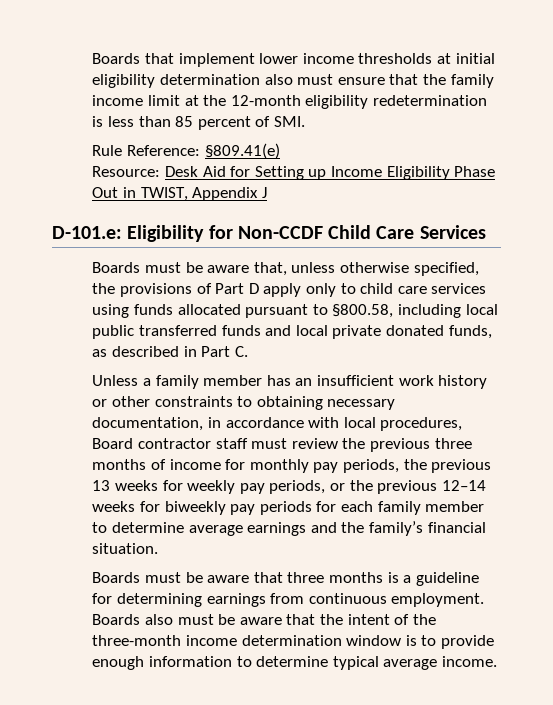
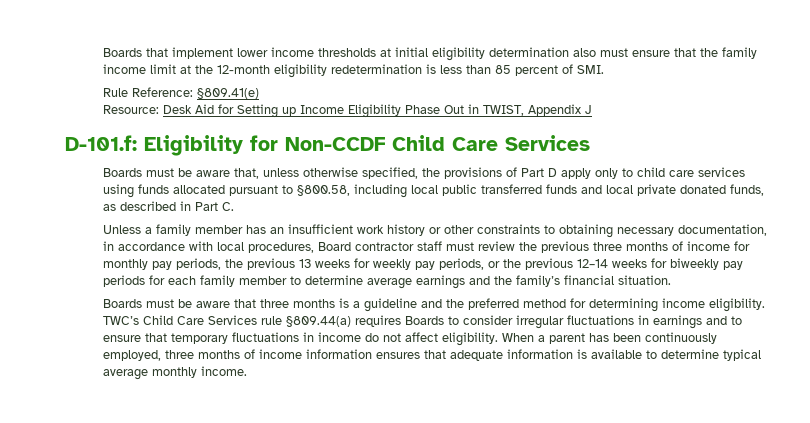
[52,226,122,239] D-101.e: -> [65,135,137,151] D-101.f:
[92,593,485,607] [92,614,436,625] [92,635,494,649] [92,656,233,670] for determining earnings from continuous employment. Boards also must be aware that the intent of the three-month income determination window is to provide enough information -> [420,298,765,312] [102,315,742,329] [102,332,717,346] [102,349,642,361] and the preferred method for determining income eligibility. TWC’s Child Care Services rule §809.44(a) requires Boards to consider irregular fluctuations in earnings and to ensure that temporary fluctuations in income do not affect eligibility. When a parent has been continuously employed, three months of income information ensures that adequate information is available
(438, 664) none -> [151,367,197,378] monthly

